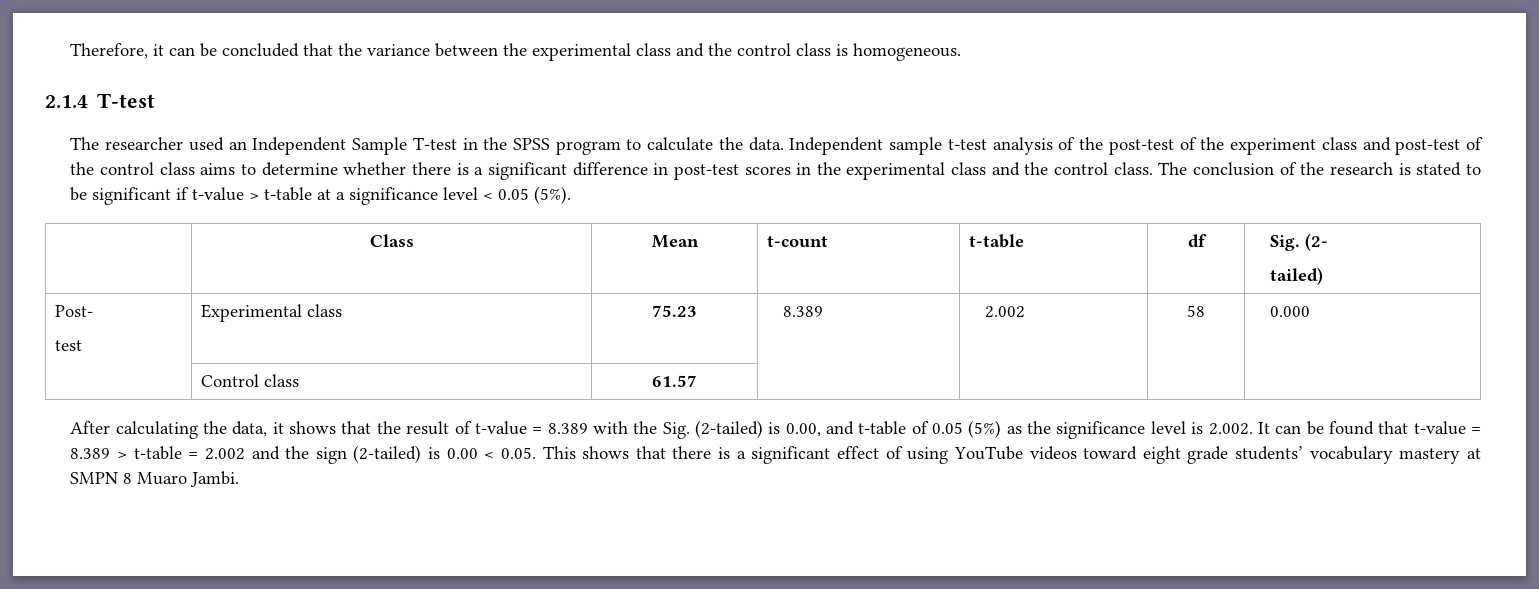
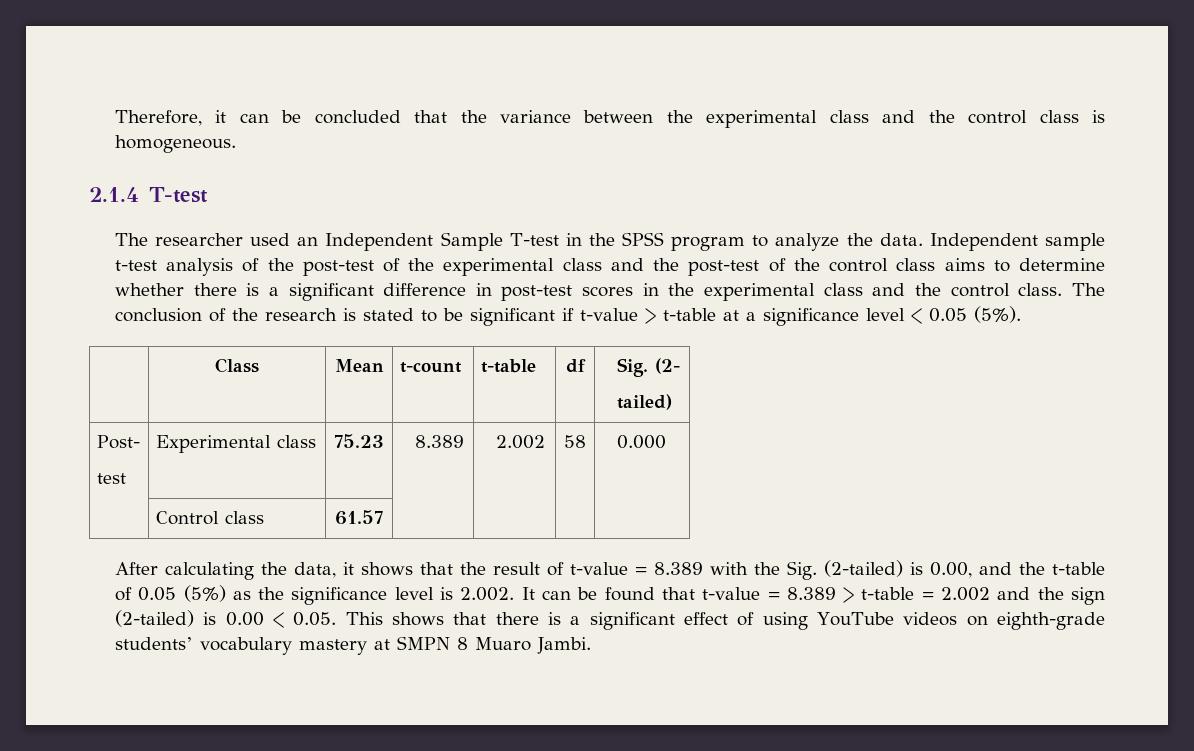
[647,137,714,151] calculate -> [775,233,840,251] analyze
[1230,137,1391,155] experiment class and -> [443,258,680,276] experimental class and the
(855, 428) none -> [1018,562,1045,575] the
[1083,446,1229,464] toward eight grade -> [966,612,1105,630] on eighth-grade

